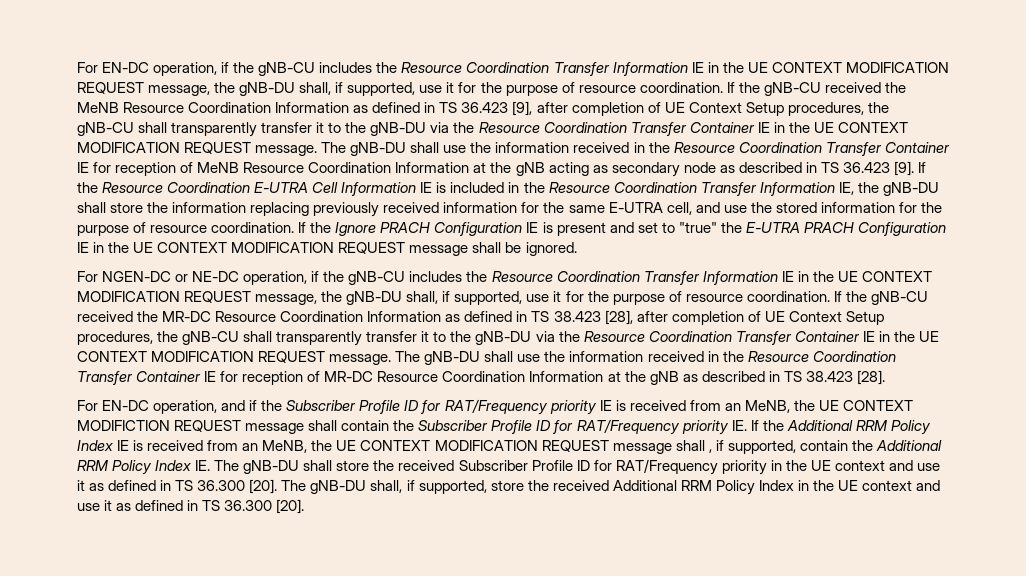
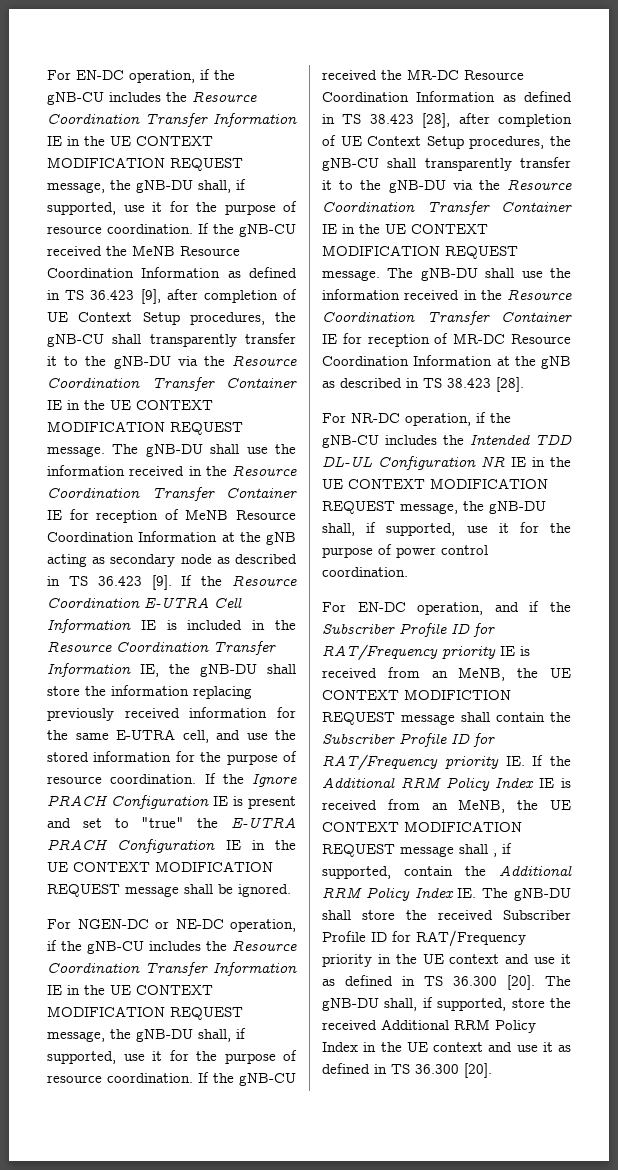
(885, 377) none -> [322,412,511,426] [322,434,572,448] [322,456,571,470] [322,478,548,489] [322,501,546,514] [322,522,571,536] [322,544,488,558] [322,567,408,577] // For NR-DC operation, if the gNB-CU includes the Intended TDD DL-UL Configuration NR IE in the UE CONTEXT MODIFICATION REQUEST message, the gNB-DU shall, if supported, use it for the purpose of power control coordination.

